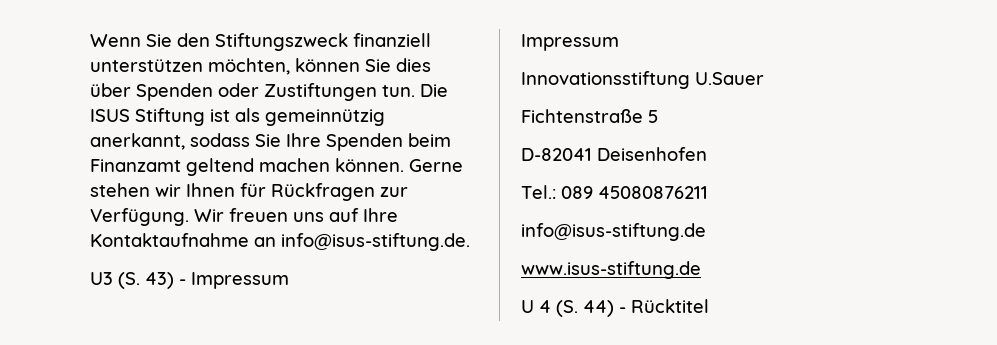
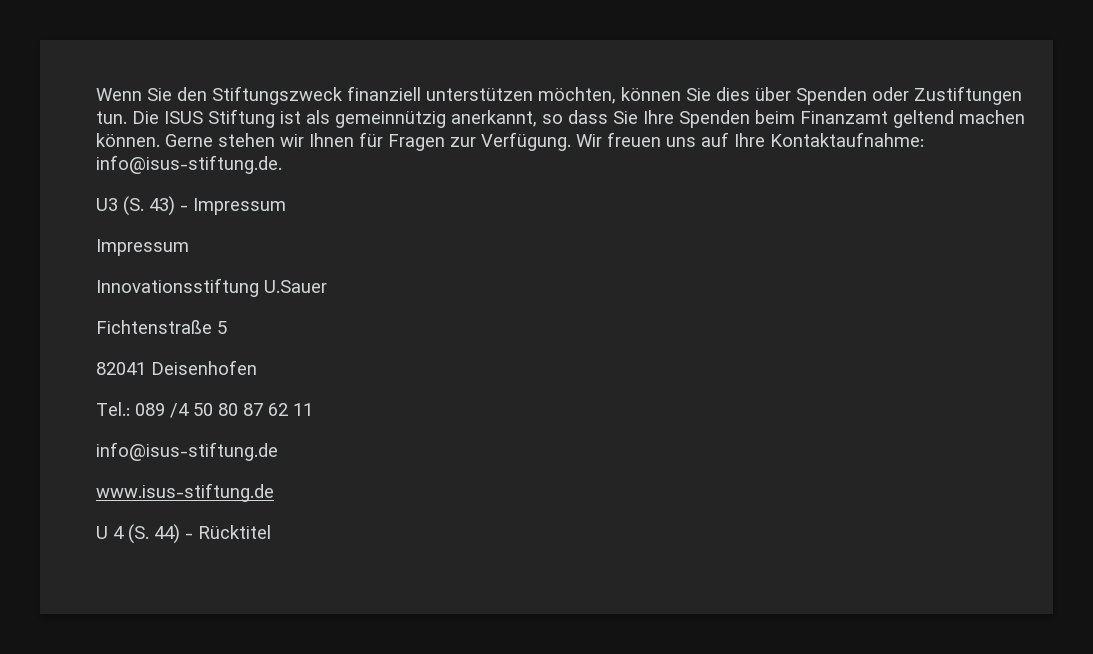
[190,133,250,147] sodass -> [542,110,608,124] so dass
[271,183,375,201] Rückfragen -> [388,134,445,151] Fragen
[90,233,276,247] Kontaktaufnahme an -> [770,132,924,147] Kontaktaufnahme:
[521,148,592,161] D-82041 -> [96,362,146,375] 82041
[598,186,708,199] 45080876211 -> [170,403,313,418] /4 50 80 87 62 11

